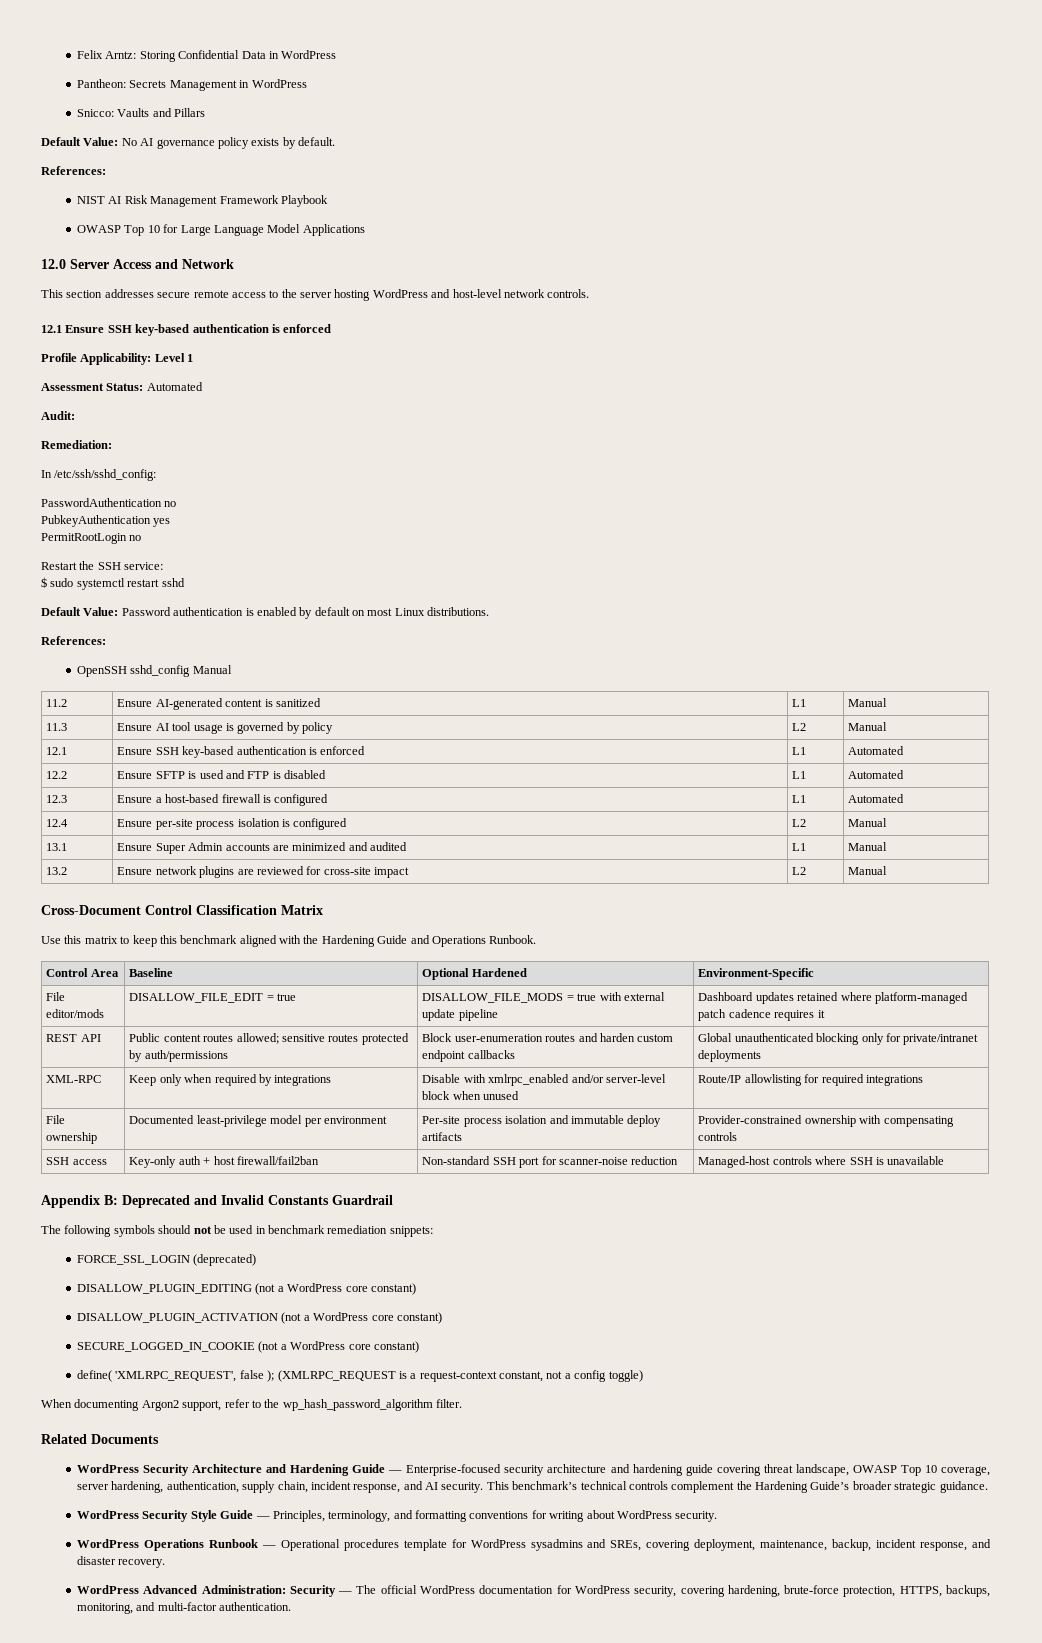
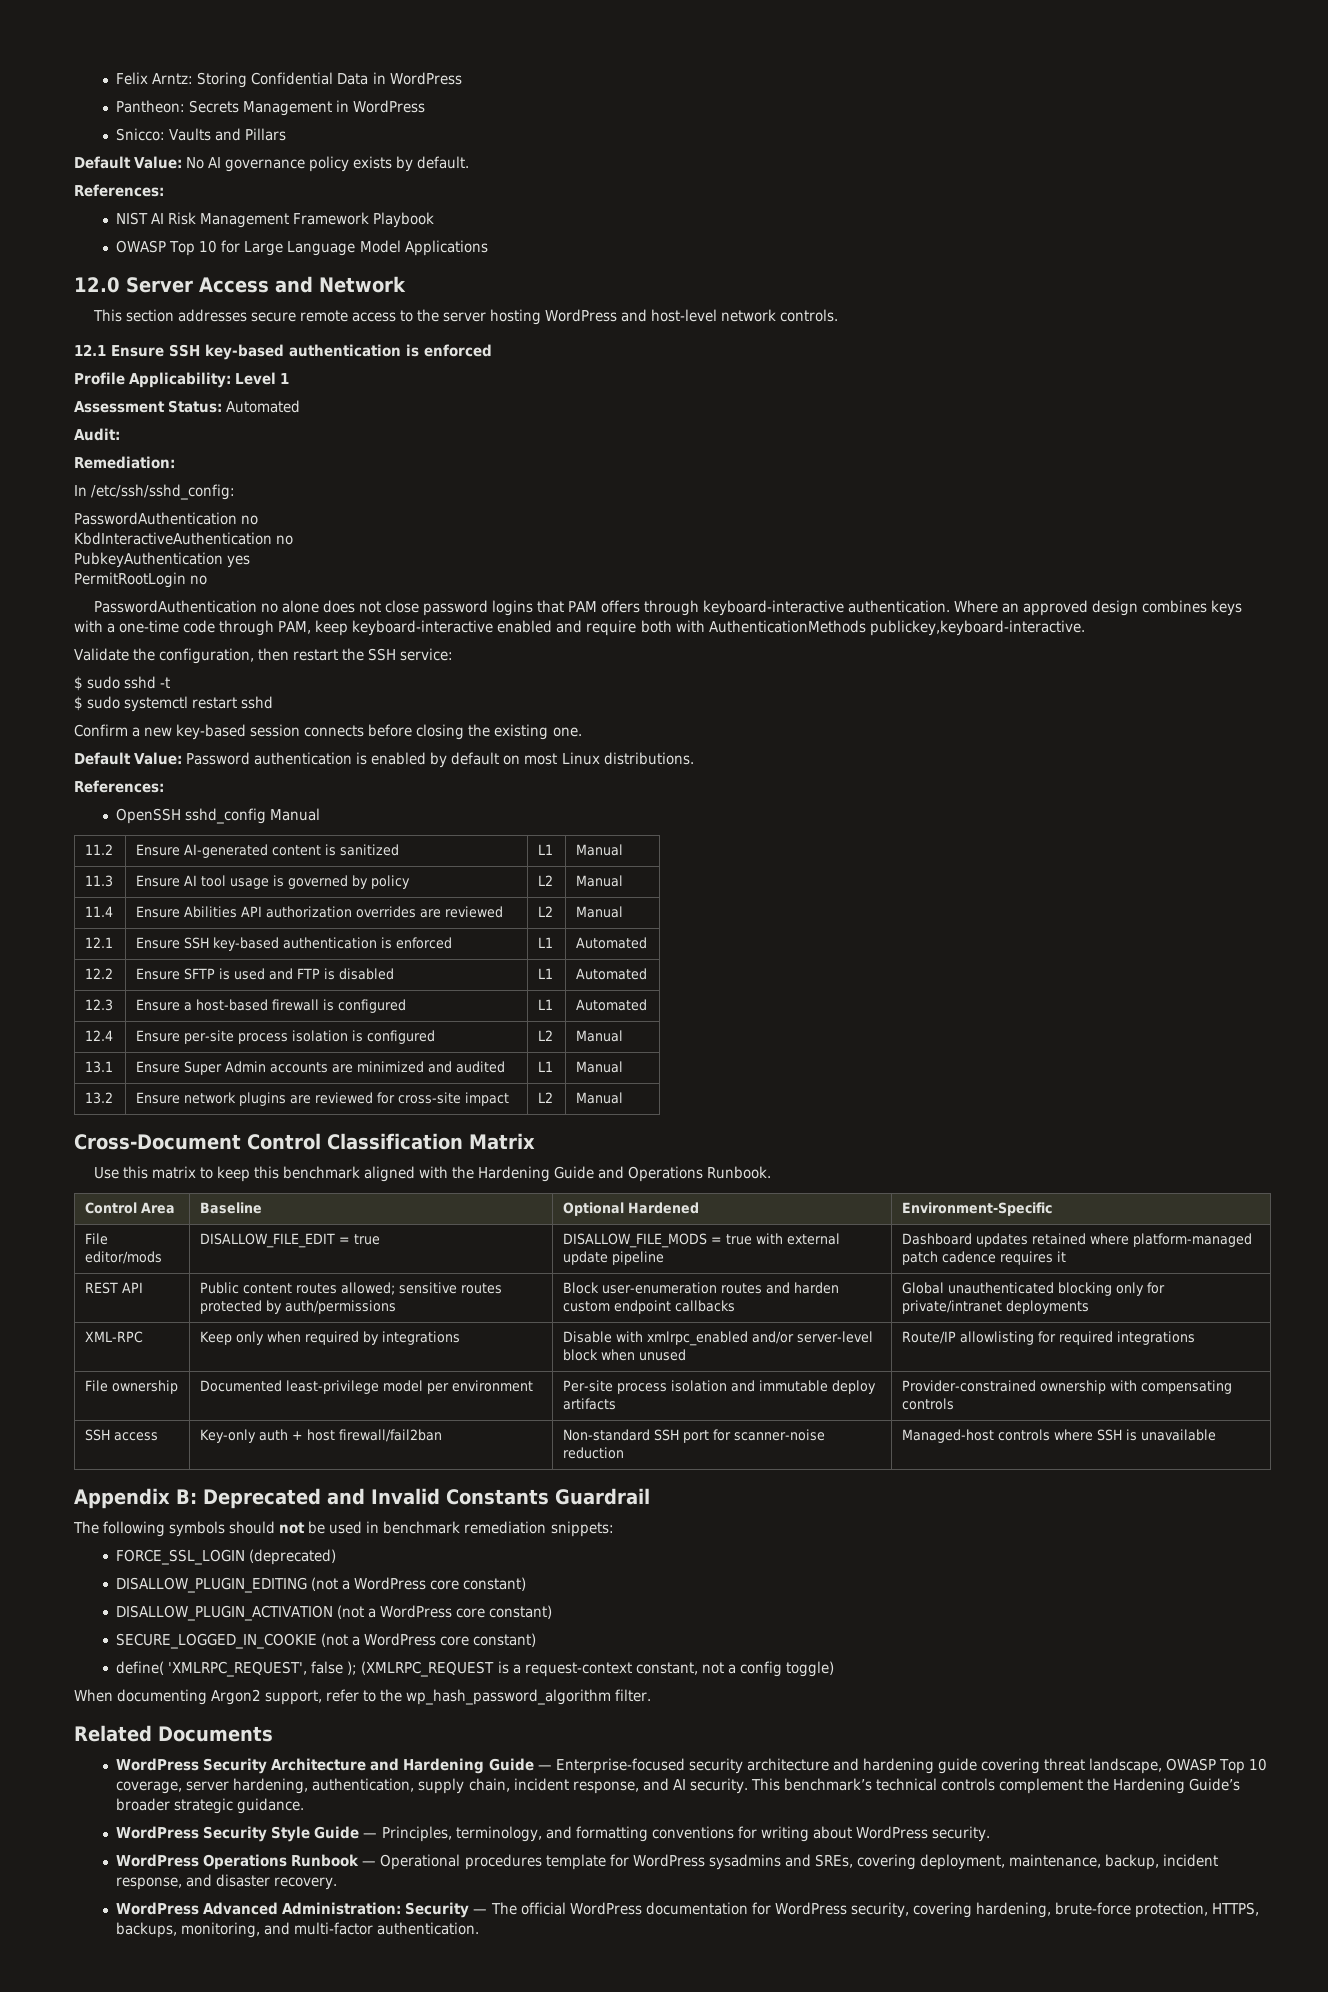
(177, 504) none -> [74,532,294,545] // KbdInteractiveAuthentication no
[41,562,77,570] Restart -> [93,600,1243,616] [74,620,1085,636] [74,648,339,664] PasswordAuthentication no alone does not close password logins that PAM offers through keyboard-interactive authentication. Where an approved design combines keys with a one-time code through PAM, keep keyboard-interactive enabled and require both with AuthenticationMethods publickey,keyboard-interactive. // Validate the configuration, then restart
(164, 566) none -> [74,676,171,691] // $ sudo sshd -t
(185, 582) none -> [74,724,582,740] // Confirm a new key-based session connects before closing the existing one.
(888, 726) none -> [85,906,114,917] [136,906,504,918] [538,906,554,917] [576,906,624,918] // 11.4 | Ensure Abilities API authorization overrides are reviewed | L2 | Manual

